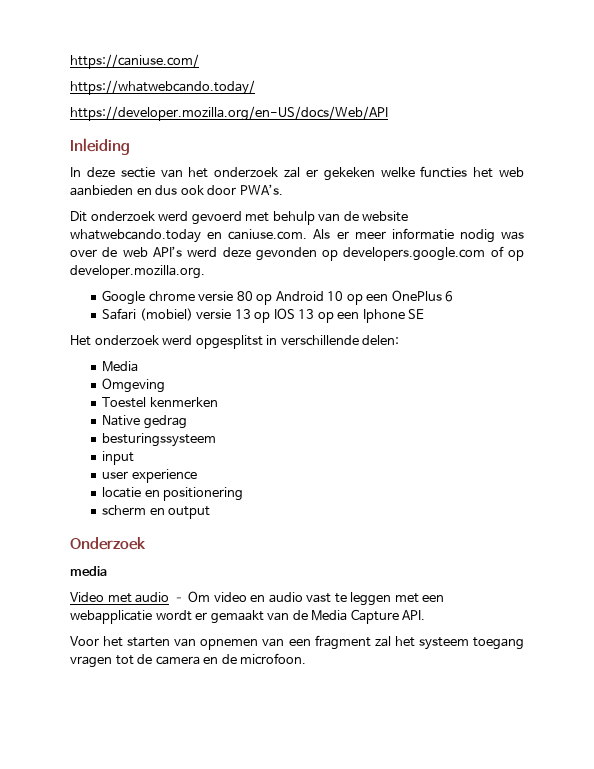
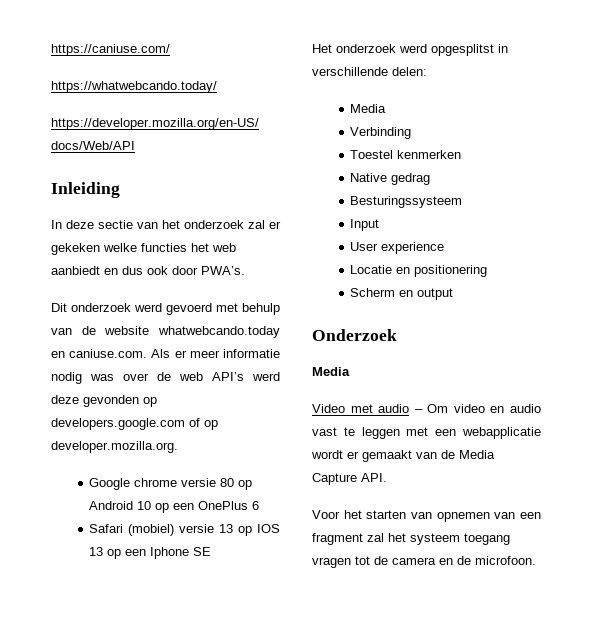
[70,185,133,196] aanbieden -> [51,266,100,275] aanbiedt
[102,378,166,393] Omgeving -> [350,127,412,139] Verbinding
[102,433,217,447] [102,451,135,465] [102,471,129,479] besturingssysteem // input // user -> [350,196,463,208] [350,219,380,231] [350,242,379,251] Besturingssysteem // Input // User
[102,487,142,498] locatie -> [350,265,393,274] Locatie
[102,505,147,516] scherm -> [350,288,396,297] Scherm
[70,566,107,576] media -> [312,367,350,376] Media

